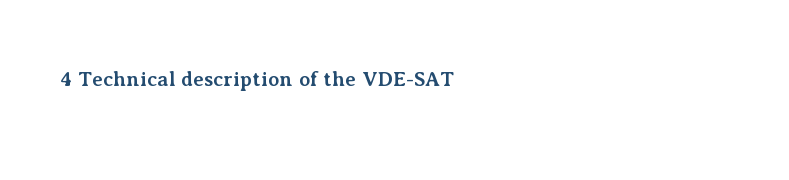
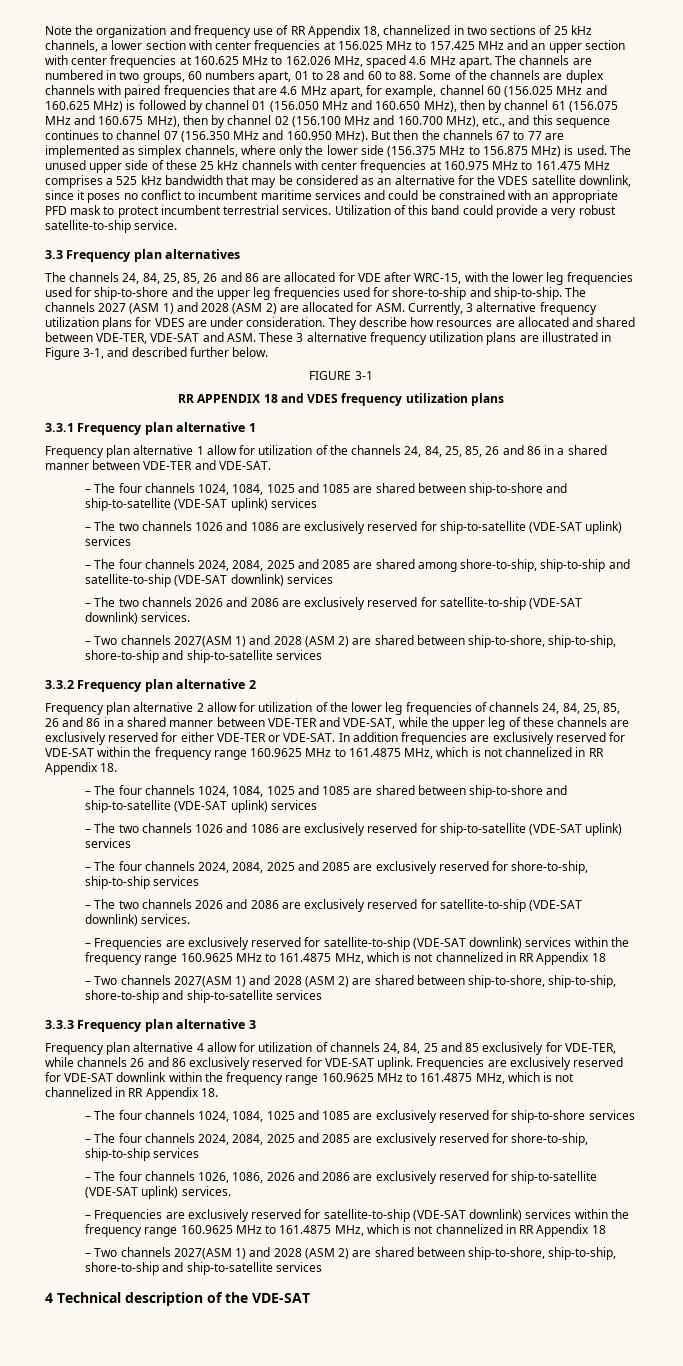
(60, 79) none -> [45,25,592,38] [45,40,625,53] [45,55,592,68] [45,70,604,83] [45,85,607,98] [45,100,618,113] [45,115,610,128] [45,130,564,142] [45,145,631,158] [45,160,610,173] [45,175,631,188] [45,190,618,203] [45,205,616,218] [45,220,178,233] [45,249,241,262] [45,272,633,285] [45,287,587,300] [45,302,597,315] [45,317,636,330] [45,332,612,345] [45,347,269,360] [309,371,373,380] [178,393,504,406] [45,422,256,435] [45,445,607,458] [45,460,271,470] [85,483,568,496] [85,498,317,511] [85,521,623,534] [85,536,132,546] [85,559,630,572] [85,574,333,587] [85,597,583,610] [85,612,191,624] [85,635,617,648] [85,650,322,663] [45,679,256,692] [45,702,621,715] [45,717,630,730] [45,732,626,745] [45,747,604,760] [45,762,118,775] [85,785,568,798] [85,800,317,813] [85,823,623,836] [85,838,132,848] [85,861,589,874] [85,876,200,889] [85,899,583,912] [85,914,191,926] [85,937,629,950] [85,952,606,965] [85,975,617,988] [85,990,322,1003] [45,1019,256,1032] [45,1042,616,1055] [45,1057,624,1070] [45,1072,575,1085] [45,1087,218,1100] [85,1110,635,1123] [85,1133,589,1146] [85,1148,200,1161] [85,1171,598,1184] [85,1186,231,1199] [85,1209,629,1222] [85,1224,606,1237] [85,1247,617,1260] [85,1262,322,1275] Note the organization and frequency use of RR Appendix 18, channelized in two sections of 25 kHz channels, a lower section with center frequencies at 156.025 MHz to 157.425 MHz and an upper section with center frequencies at 160.625 MHz to 162.026 MHz, spaced 4.6 MHz apart. The channels are numbered in two groups, 60 numbers apart, 01 to 28 and 60 to 88. Some of the channels are duplex channels with paired frequencies that are 4.6 MHz apart, for example, channel 60 (156.025 MHz and 160.625 MHz) is followed by channel 01 (156.050 MHz and 160.650 MHz), then by channel 61 (156.075 MHz and 160.675 MHz), then by channel 02 (156.100 MHz and 160.700 MHz), etc., and this sequence continues to channel 07 (156.350 MHz and 160.950 MHz). But then the channels 67 to 77 are implemented as simplex channels, where only the lower side (156.375 MHz to 156.875 MHz) is used. The unused upper side of these 25 kHz channels with center frequencies at 160.975 MHz to 161.475 MHz comprises a 525 kHz bandwidth that may be considered as an alternative for the VDES satellite downlink, since it poses no conflict to incumbent maritime services and could be constrained with an appropriate PFD mask to protect incumbent terrestrial services. Utilization of this band could provide a very robust satellite-to-ship service. // 3.3 Frequency plan alternatives // The channels 24, 84, 25, 85, 26 and 86 are allocated for VDE after WRC-15, with the lower leg frequencies used for ship-to-shore and the upper leg frequencies used for shore-to-ship and ship-to-ship. The channels 2027 (ASM 1) and 2028 (ASM 2) are allocated for ASM. Currently, 3 alternative frequency utilization plans for VDES are under consideration. They describe how resources are allocated and shared between VDE-TER, VDE-SAT and ASM. These 3 alternative frequency utilization plans are illustrated in Figure 3-1, and described further below. // FIGURE 3-1 // RR APPENDIX 18 and VDES frequency utilization plans // 3.3.1 Frequency plan alternative 1 // Frequency plan alternative 1 allow for utilization of the channels 24, 84, 25, 85, 26 and 86 in a shared manner between VDE-TER and VDE-SAT. // – The four channels 1024, 1084, 1025 and 1085 are shared between ship-to-shore and ship-to-satellite (VDE-SAT uplink) services // – The two channels 1026 and 1086 are exclusively reserved for ship-to-satellite (VDE-SAT uplink) services // – The four channels 2024, 2084, 2025 and 2085 are shared among shore-to-ship, ship-to-ship and satellite-to-ship (VDE-SAT downlink) services // – The two channels 2026 and 2086 are exclusively reserved for satellite-to-ship (VDE-SAT downlink) services. // – Two channels 2027(ASM 1) and 2028 (ASM 2) are shared between ship-to-shore, ship-to-ship, shore-to-ship and ship-to-satellite services // 3.3.2 Frequency plan alternative 2 // Frequency plan alternative 2 allow for utilization of the lower leg frequencies of channels 24, 84, 25, 85, 26 and 86 in a shared manner between VDE-TER and VDE-SAT, while the upper leg of these channels are exclusively reserved for either VDE-TER or VDE-SAT. In addition frequencies are exclusively reserved for VDE-SAT within the frequency range 160.9625 MHz to 161.4875 MHz, which is not channelized in RR Appendix 18. // – The four channels 1024, 1084, 1025 and 1085 are shared between ship-to-shore and ship-to-satellite (VDE-SAT uplink) services // – The two channels 1026 and 1086 are exclusively reserved for ship-to-satellite (VDE-SAT uplink) services // – The four channels 2024, 2084, 2025 and 2085 are exclusively reserved for shore-to-ship, ship-to-ship services // – The two channels 2026 and 2086 are exclusively reserved for satellite-to-ship (VDE-SAT downlink) services. // – Frequencies are exclusively reserved for satellite-to-ship (VDE-SAT downlink) services within the frequency range 160.9625 MHz to 161.4875 MHz, which is not channelized in RR Appendix 18 // – Two channels 2027(ASM 1) and 2028 (ASM 2) are shared between ship-to-shore, ship-to-ship, shore-to-ship and ship-to-satellite services // 3.3.3 Frequency plan alternative 3 // Frequency plan alternative 4 allow for utilization of channels 24, 84, 25 and 85 exclusively for VDE-TER, while channels 26 and 86 exclusively reserved for VDE-SAT uplink. Frequencies are exclusively reserved for VDE-SAT downlink within the frequency range 160.9625 MHz to 161.4875 MHz, which is not channelized in RR Appendix 18. // – The four channels 1024, 1084, 1025 and 1085 are exclusively reserved for ship-to-shore services // – The four channels 2024, 2084, 2025 and 2085 are exclusively reserved for shore-to-ship, ship-to-ship services // – The four channels 1026, 1086, 2026 and 2086 are exclusively reserved for ship-to-satellite (VDE-SAT uplink) services. // – Frequencies are exclusively reserved for satellite-to-ship (VDE-SAT downlink) services within the frequency range 160.9625 MHz to 161.4875 MHz, which is not channelized in RR Appendix 18 // – Two channels 2027(ASM 1) and 2028 (ASM 2) are shared between ship-to-shore, ship-to-ship, shore-to-ship and ship-to-satellite services //

